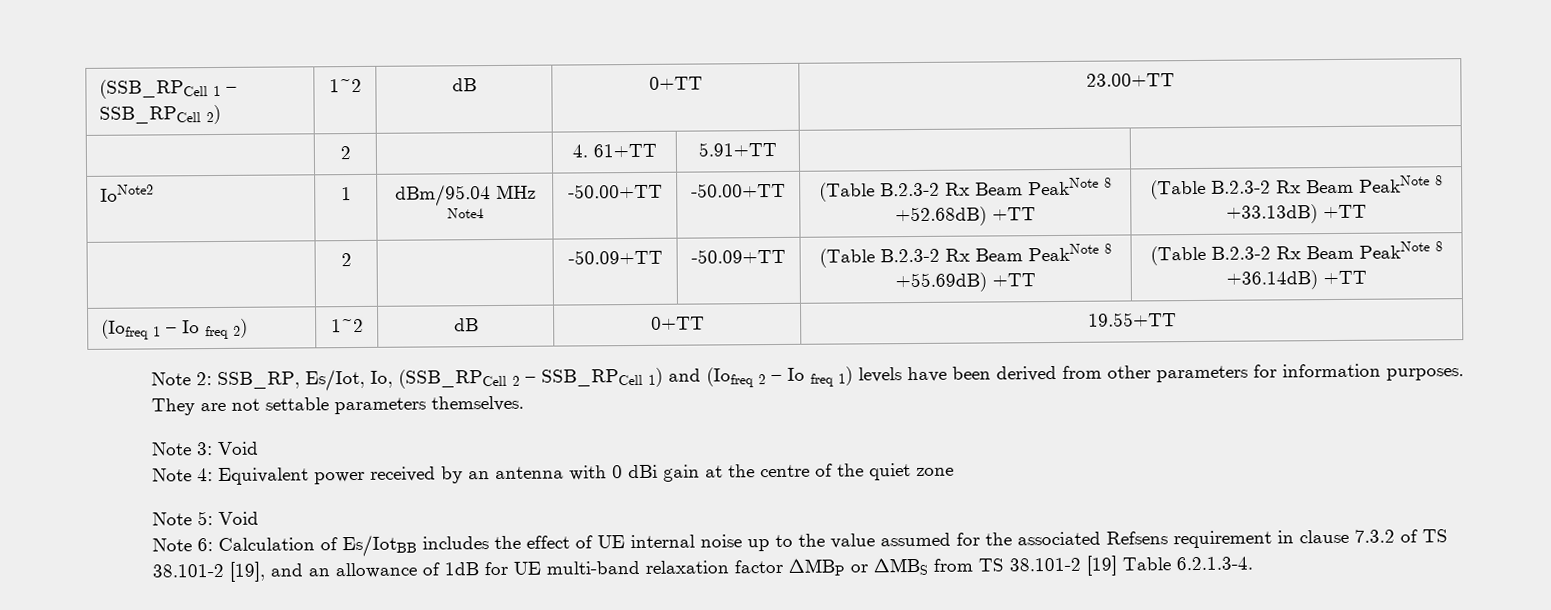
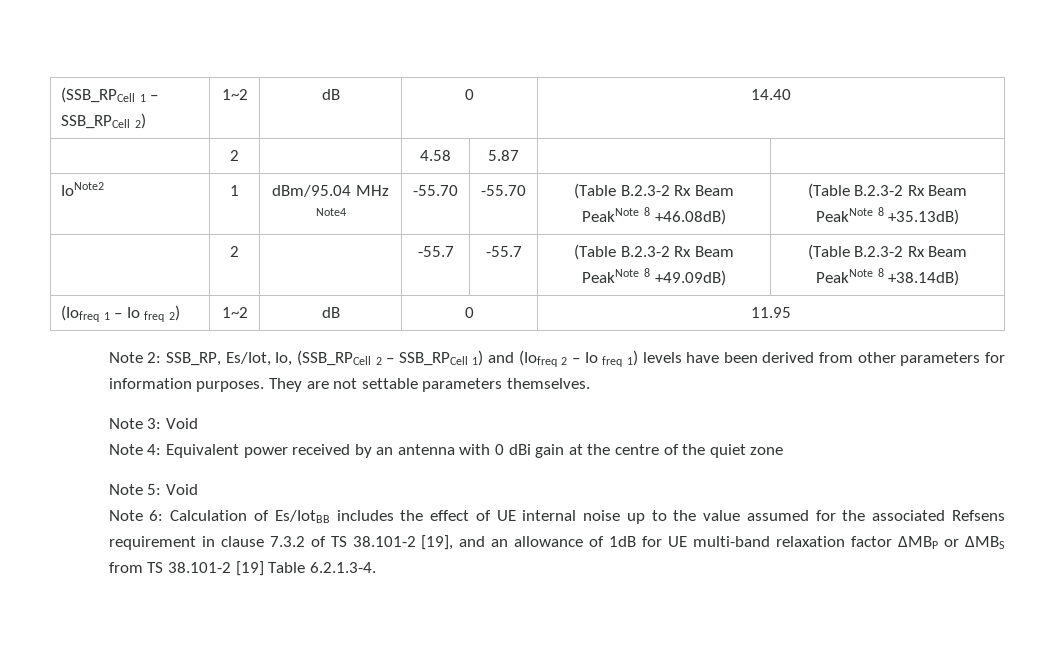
[648,76,703,90] [1085,73,1175,87] [339,146,351,160] [571,143,657,158] [698,141,777,157] 0+TT | 23.00+TT // | 2 | | 4. 61+TT | 5.91+TT -> [465,89,474,100] [751,89,791,100] [230,150,239,161] [420,150,451,161] [488,150,519,161] 0 | 14.40 // | 2 | | 4.58 | 5.87
[567,183,663,199] [691,182,786,198] [819,177,1112,202] [895,206,1036,227] [1150,175,1443,200] [1226,204,1367,224] [340,253,352,267] [567,249,663,265] [691,248,786,264] [819,243,1112,268] [895,272,1036,293] [1150,241,1443,266] [1226,270,1367,290] -50.00+TT | -50.00+TT | (Table B.2.3-2 Rx Beam PeakNote 8 +52.68dB) +TT | (Table B.2.3-2 Rx Beam PeakNote 8 +33.13dB) +TT // | 2 | | -50.09+TT | -50.09+TT | (Table B.2.3-2 Rx Beam PeakNote 8 +55.69dB) +TT | (Table B.2.3-2 Rx Beam PeakNote 8 +36.14dB) +TT -> [413,185,458,196] [481,185,526,196] [574,183,734,199] [582,207,726,225] [807,183,968,199] [815,207,960,225] [230,246,239,257] [417,246,454,257] [485,246,522,257] [574,244,734,260] [582,268,726,286] [807,244,968,260] [815,268,960,286] -55.70 | -55.70 | (Table B.2.3-2 Rx Beam PeakNote 8 +46.08dB) | (Table B.2.3-2 Rx Beam PeakNote 8 +35.13dB) // | 2 | | -55.7 | -55.7 | (Table B.2.3-2 Rx Beam PeakNote 8 +49.09dB) | (Table B.2.3-2 Rx Beam PeakNote 8 +38.14dB)
[650,316,705,330] [1087,312,1177,327] 0+TT | 19.55+TT -> [465,307,474,318] [751,307,791,318] 0 | 11.95

